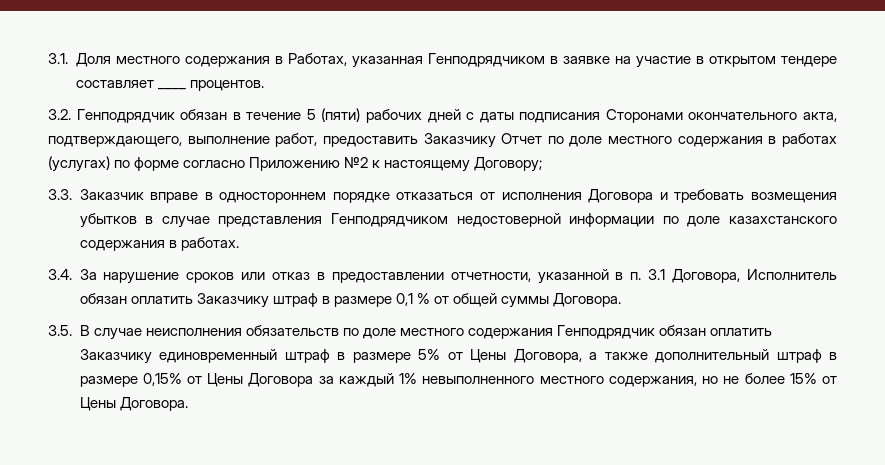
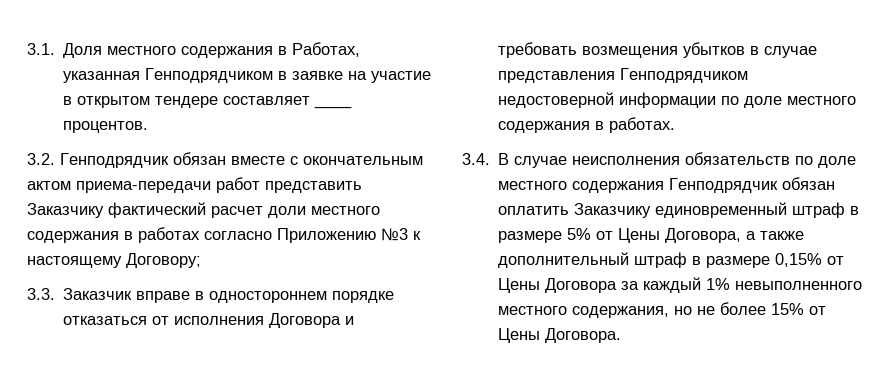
[232,108,837,123] [48,133,603,148] в течение 5 (пяти) рабочих дней с даты подписания Сторонами окончательного акта, подтверждающего, выполнение работ, предоставить Заказчику Отчет по доле -> [231,156,423,165] [27,177,362,193] [27,202,306,218] вместе с окончательным актом приема-передачи работ представить Заказчику фактический расчет доли
[48,156,180,172] (услугах) по форме -> (200, 235) none
[344,157,369,168] №2 -> [381,228,408,241] №3
[729,216,837,224] казахстанского -> [787,96,857,105] местного
[79,269,837,284] [79,293,622,308] [48,325,72,336] За нарушение сроков или отказ в предоставлении отчетности, указанной в п. 3.1 Договора, Исполнитель обязан оплатить Заказчику штраф в размере 0,1 % от общей суммы Договора. // 3.5. -> (490, 159) none

